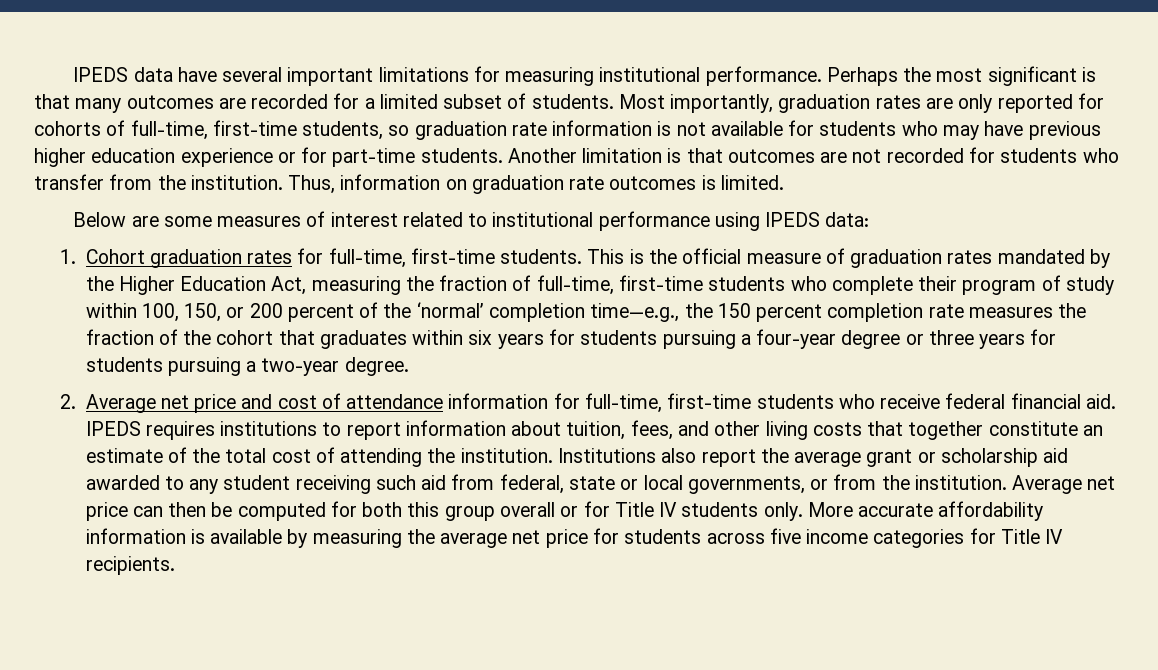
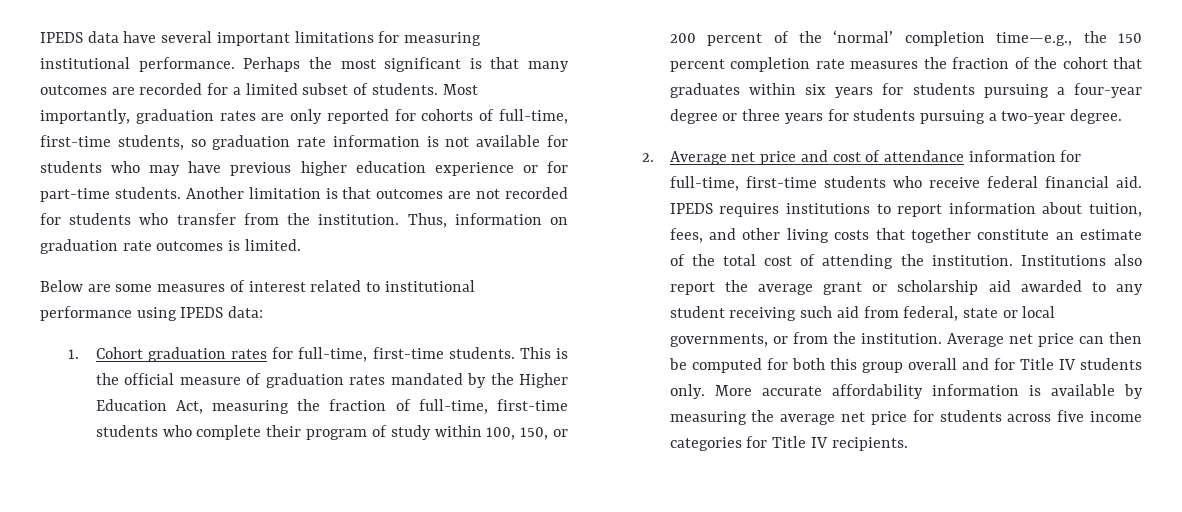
[560,506,579,517] or -> [961,358,989,370] and

